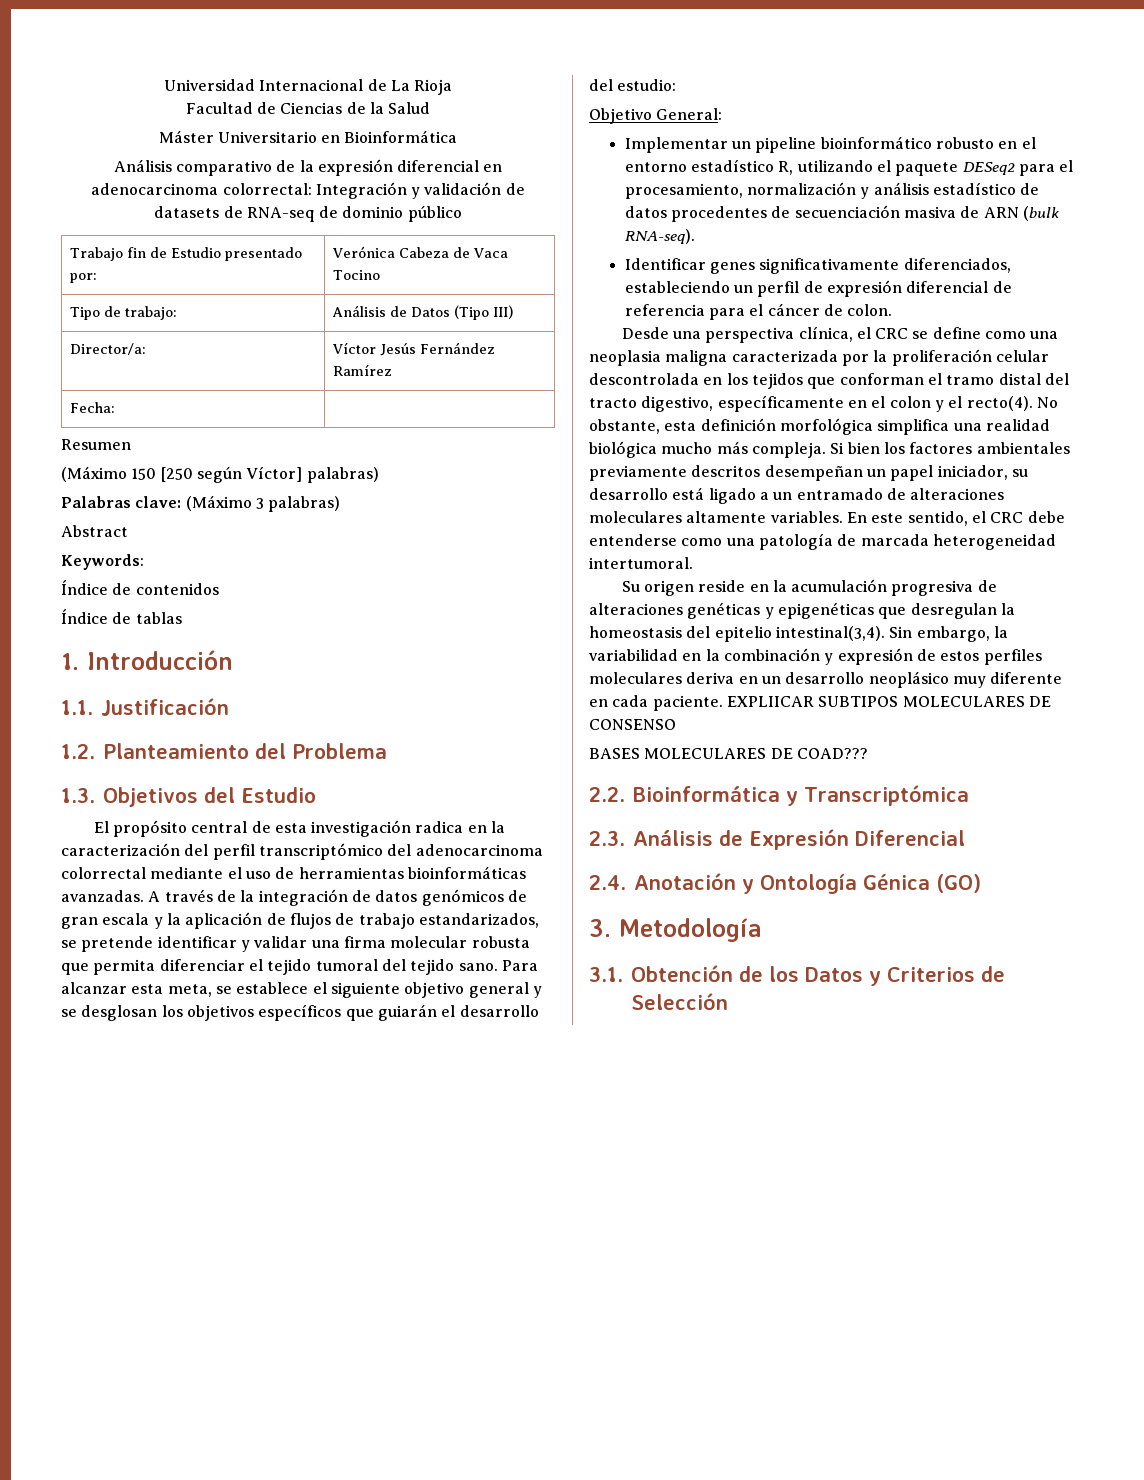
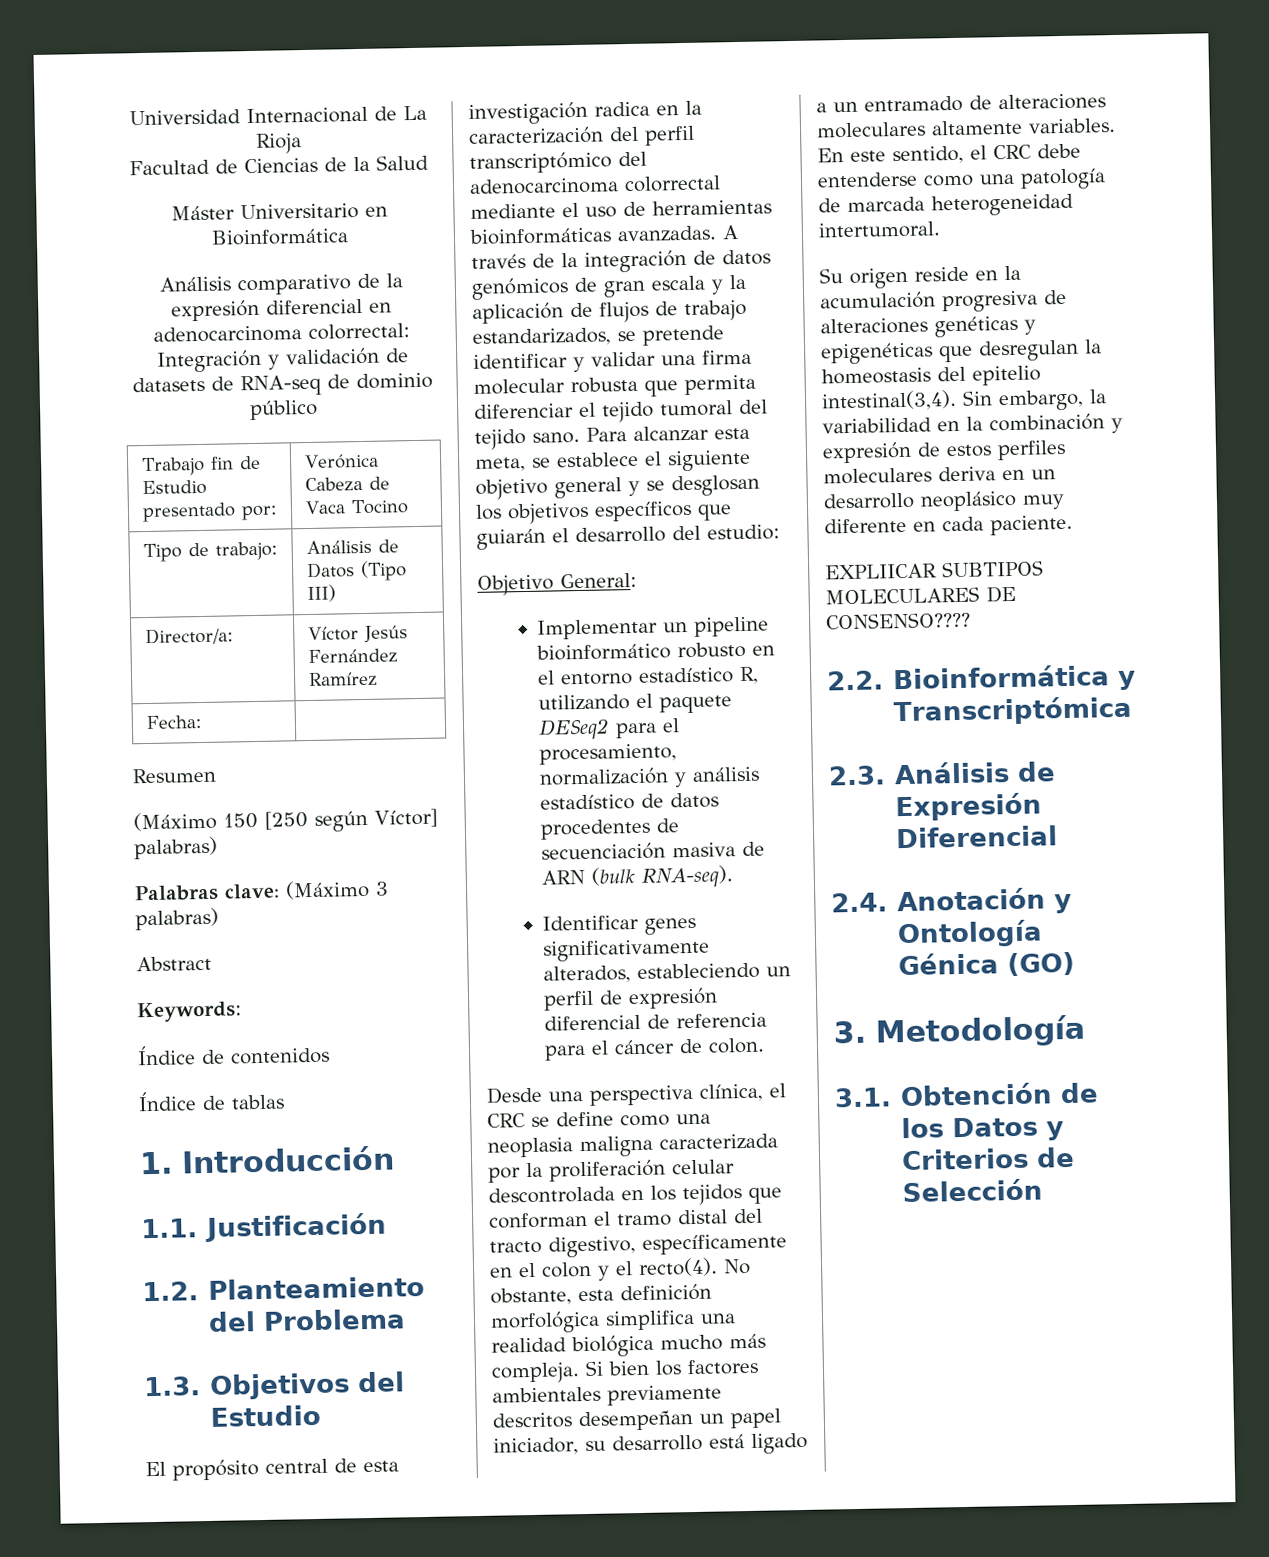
[903,258,1011,273] diferenciados, -> [543,965,632,984] alterados,
(723, 703) none -> (1073, 525) //
[589,719,676,730] [589,748,868,759] CONSENSO // BASES MOLECULARES DE COAD??? -> [825,611,971,630] CONSENSO????

